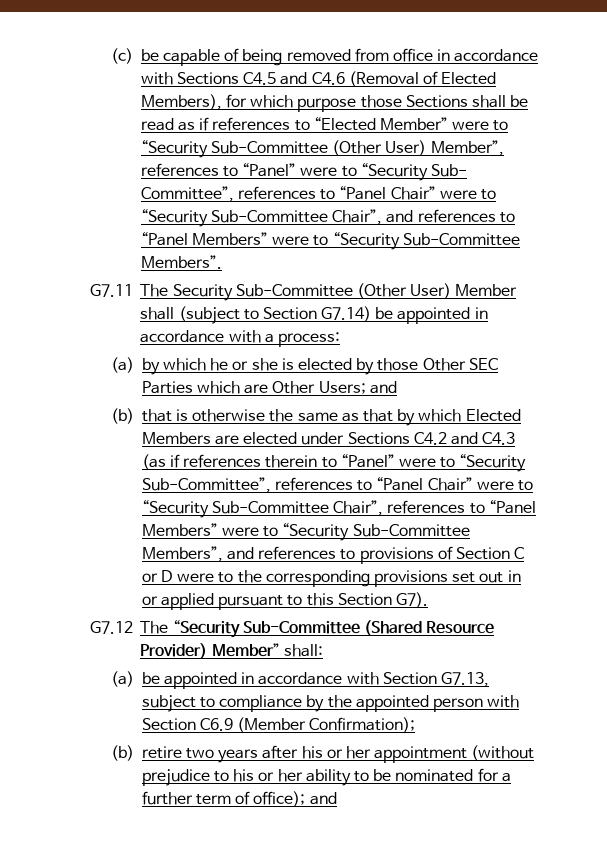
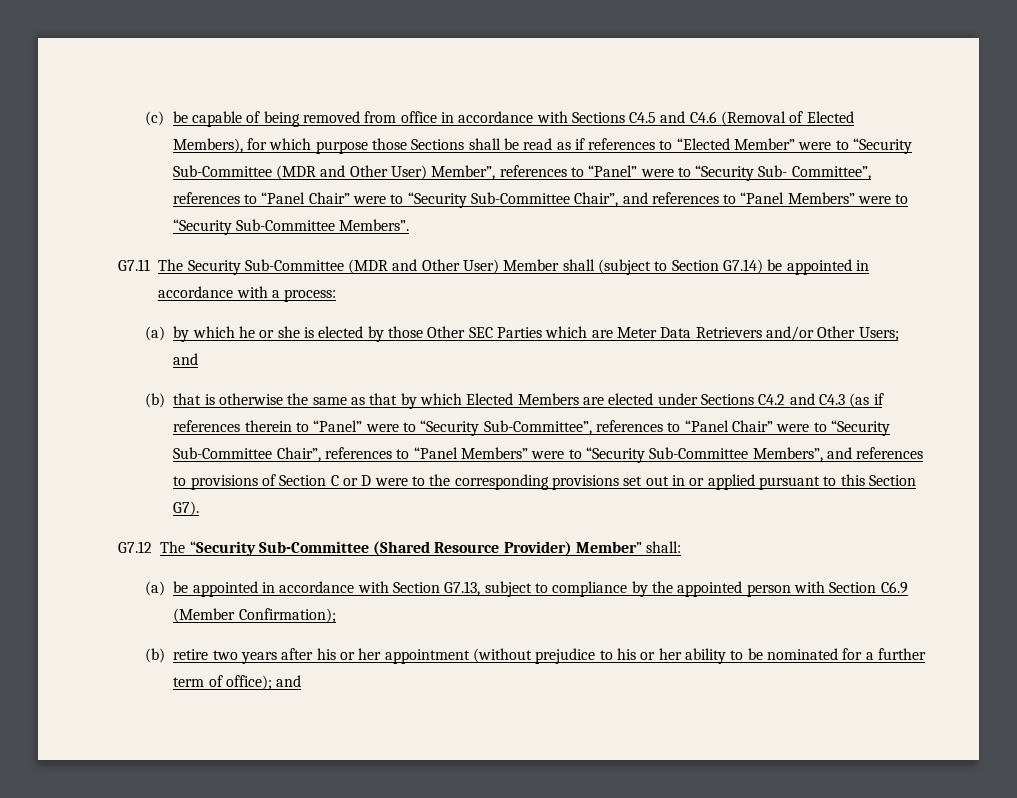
[332,140,383,156] (Other -> [275,165,388,180] (MDR and Other
[356,283,407,299] (Other -> [348,259,460,274] (MDR and Other
(269, 389) none -> [616,326,814,341] Meter Data Retrievers and/or

